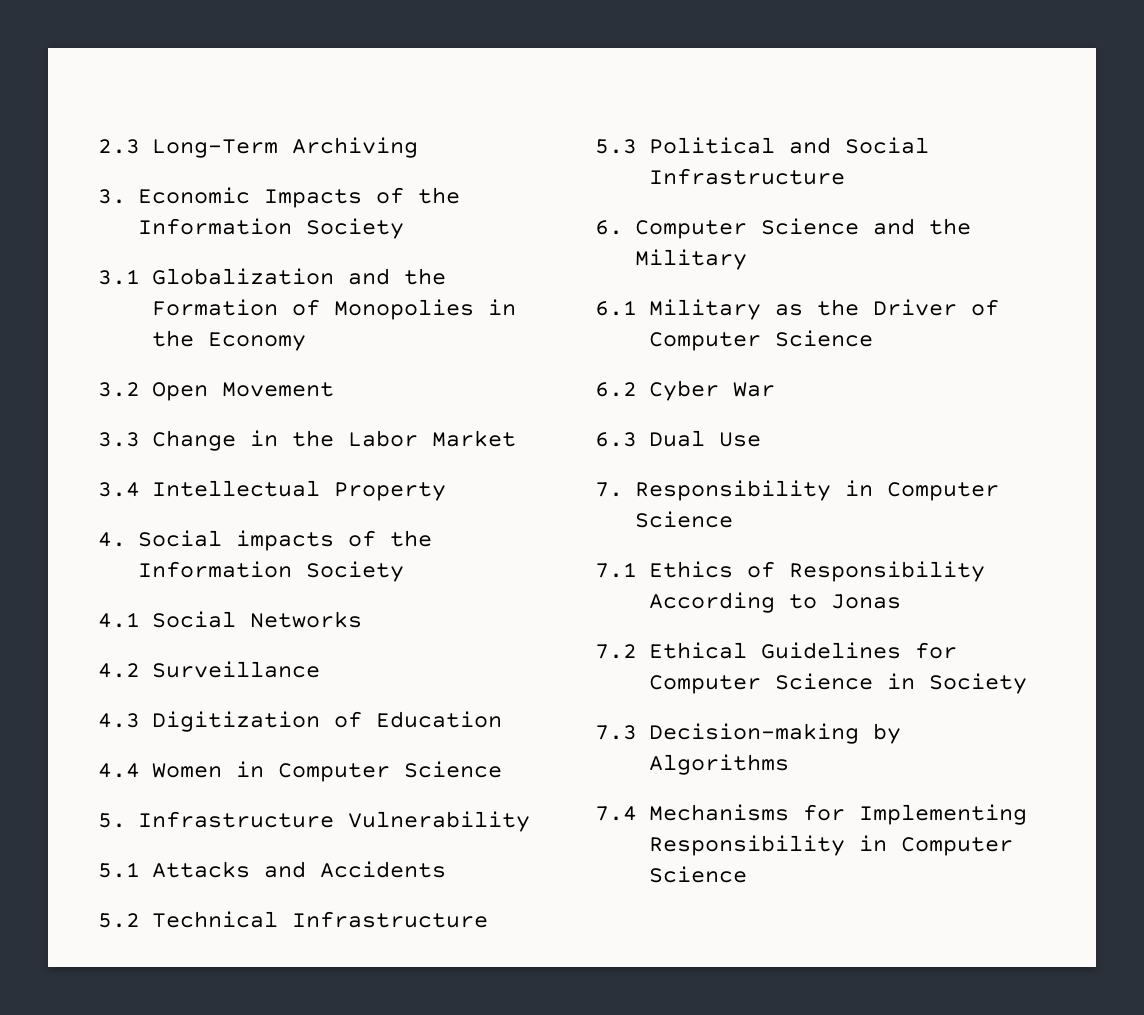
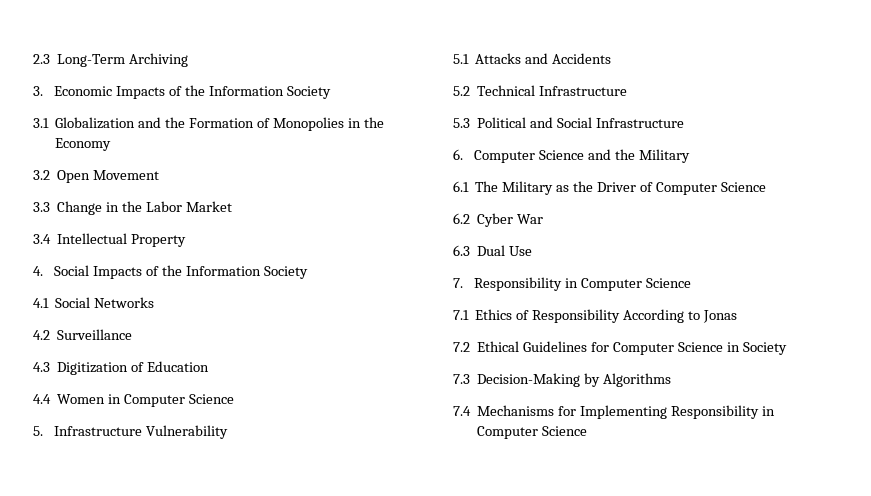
[235,530,334,551] impacts -> [93,266,143,279] Impacts
(637, 308) none -> [475,181,499,192] The
[648,723,859,744] Decision-making -> [477,373,581,387] Decision-Making

